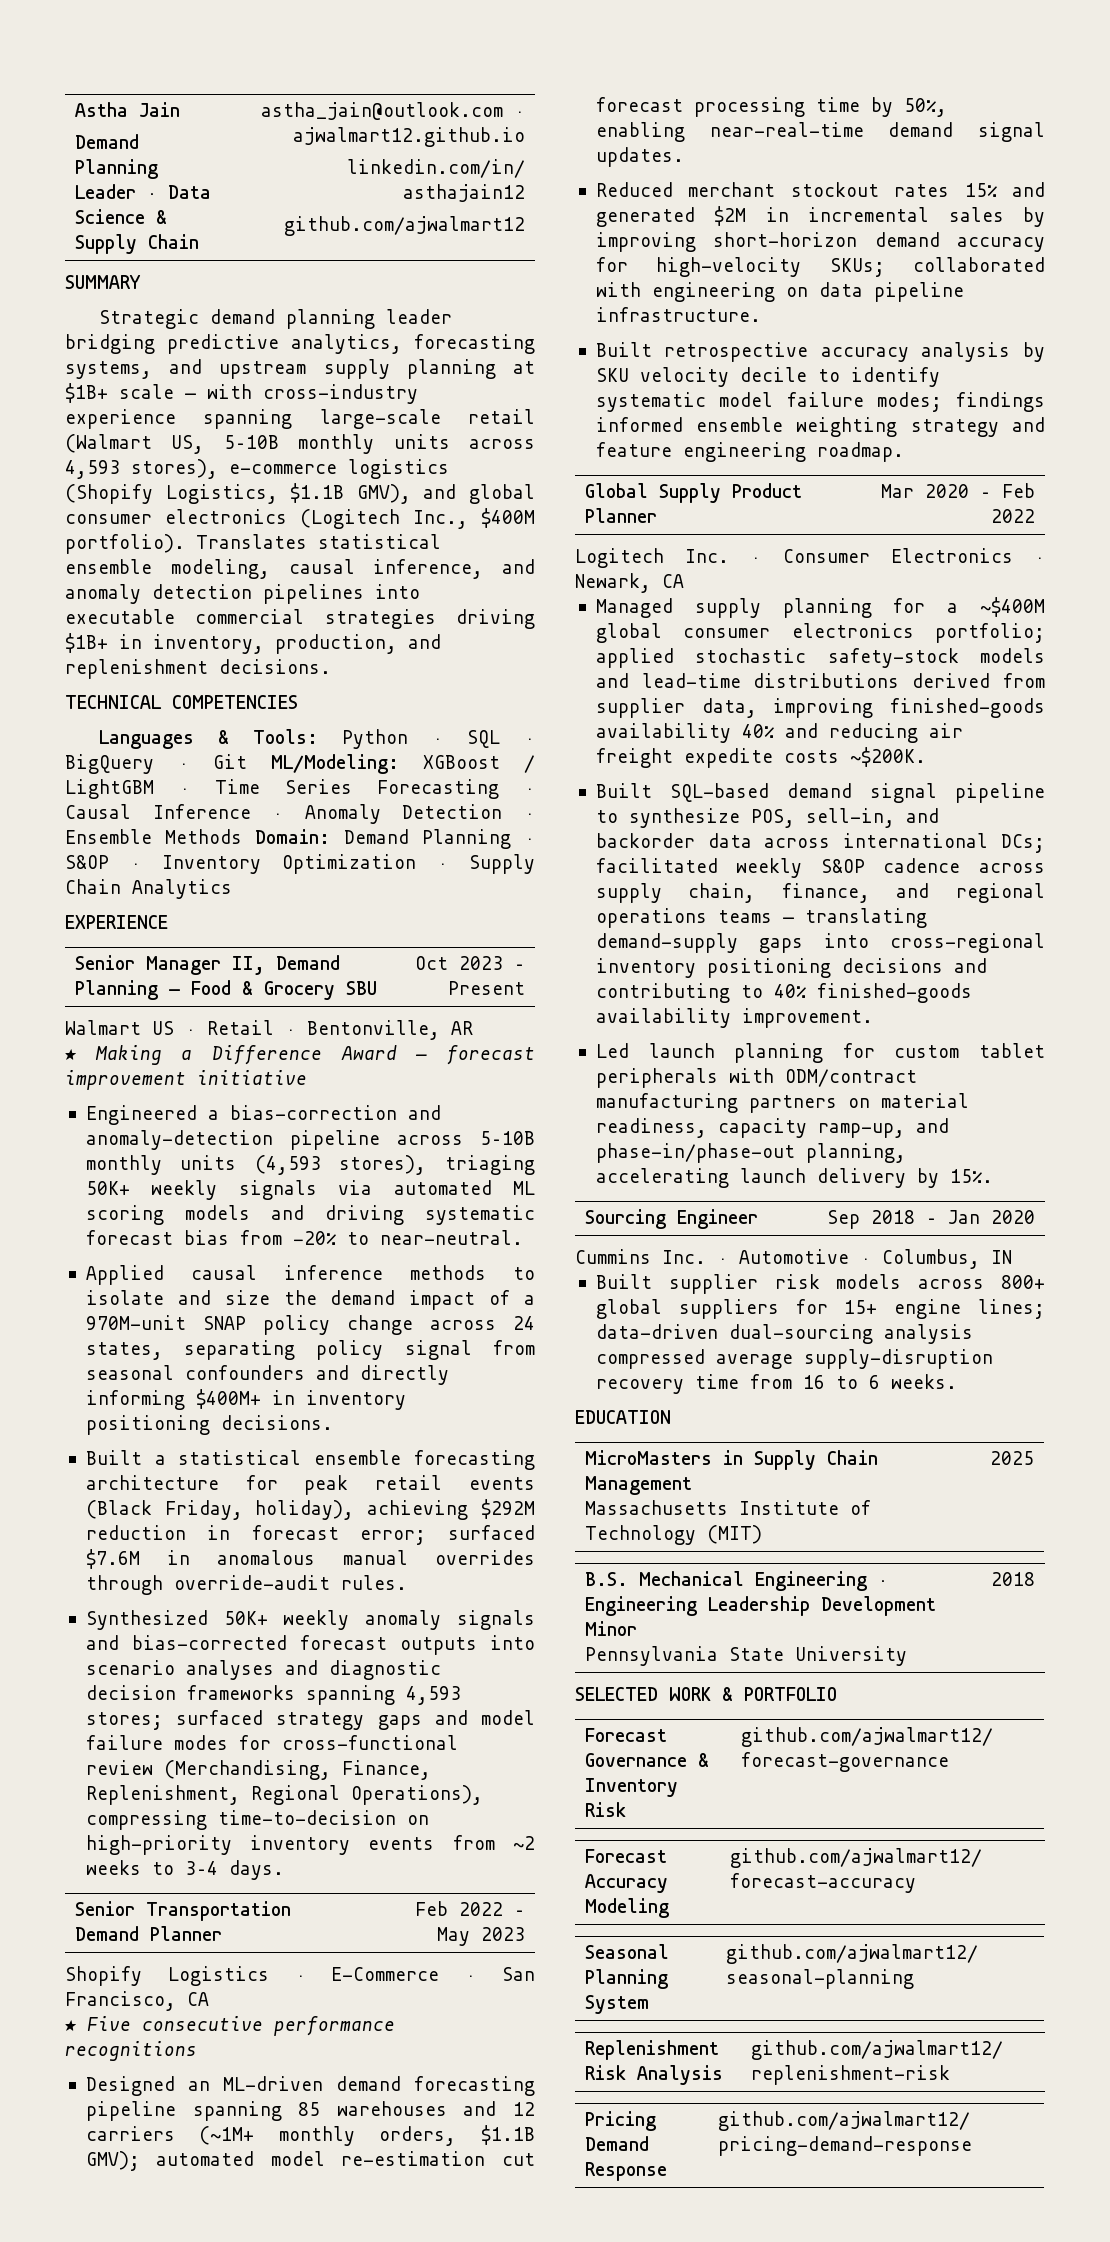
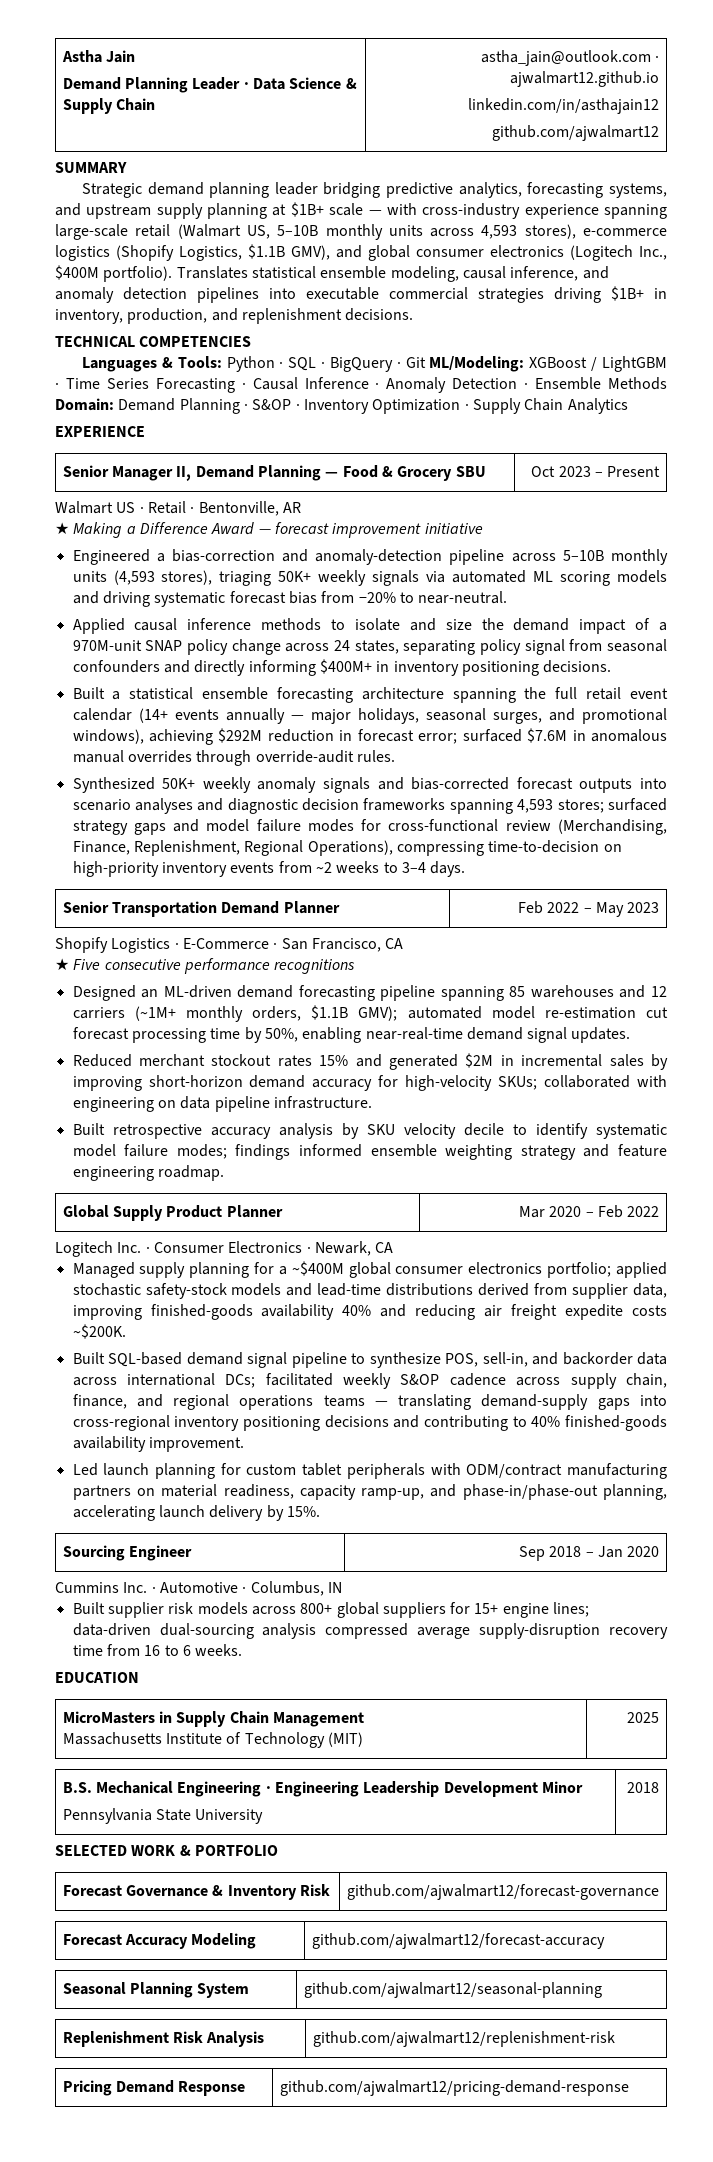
[245,1475,535,1495] [85,1500,355,1520] for peak retail events (Black Friday, holiday), -> [452,687,669,703] [72,708,667,724] [72,729,144,744] spanning the full retail event calendar (14+ events annually — major holidays, seasonal surges, and promotional windows),

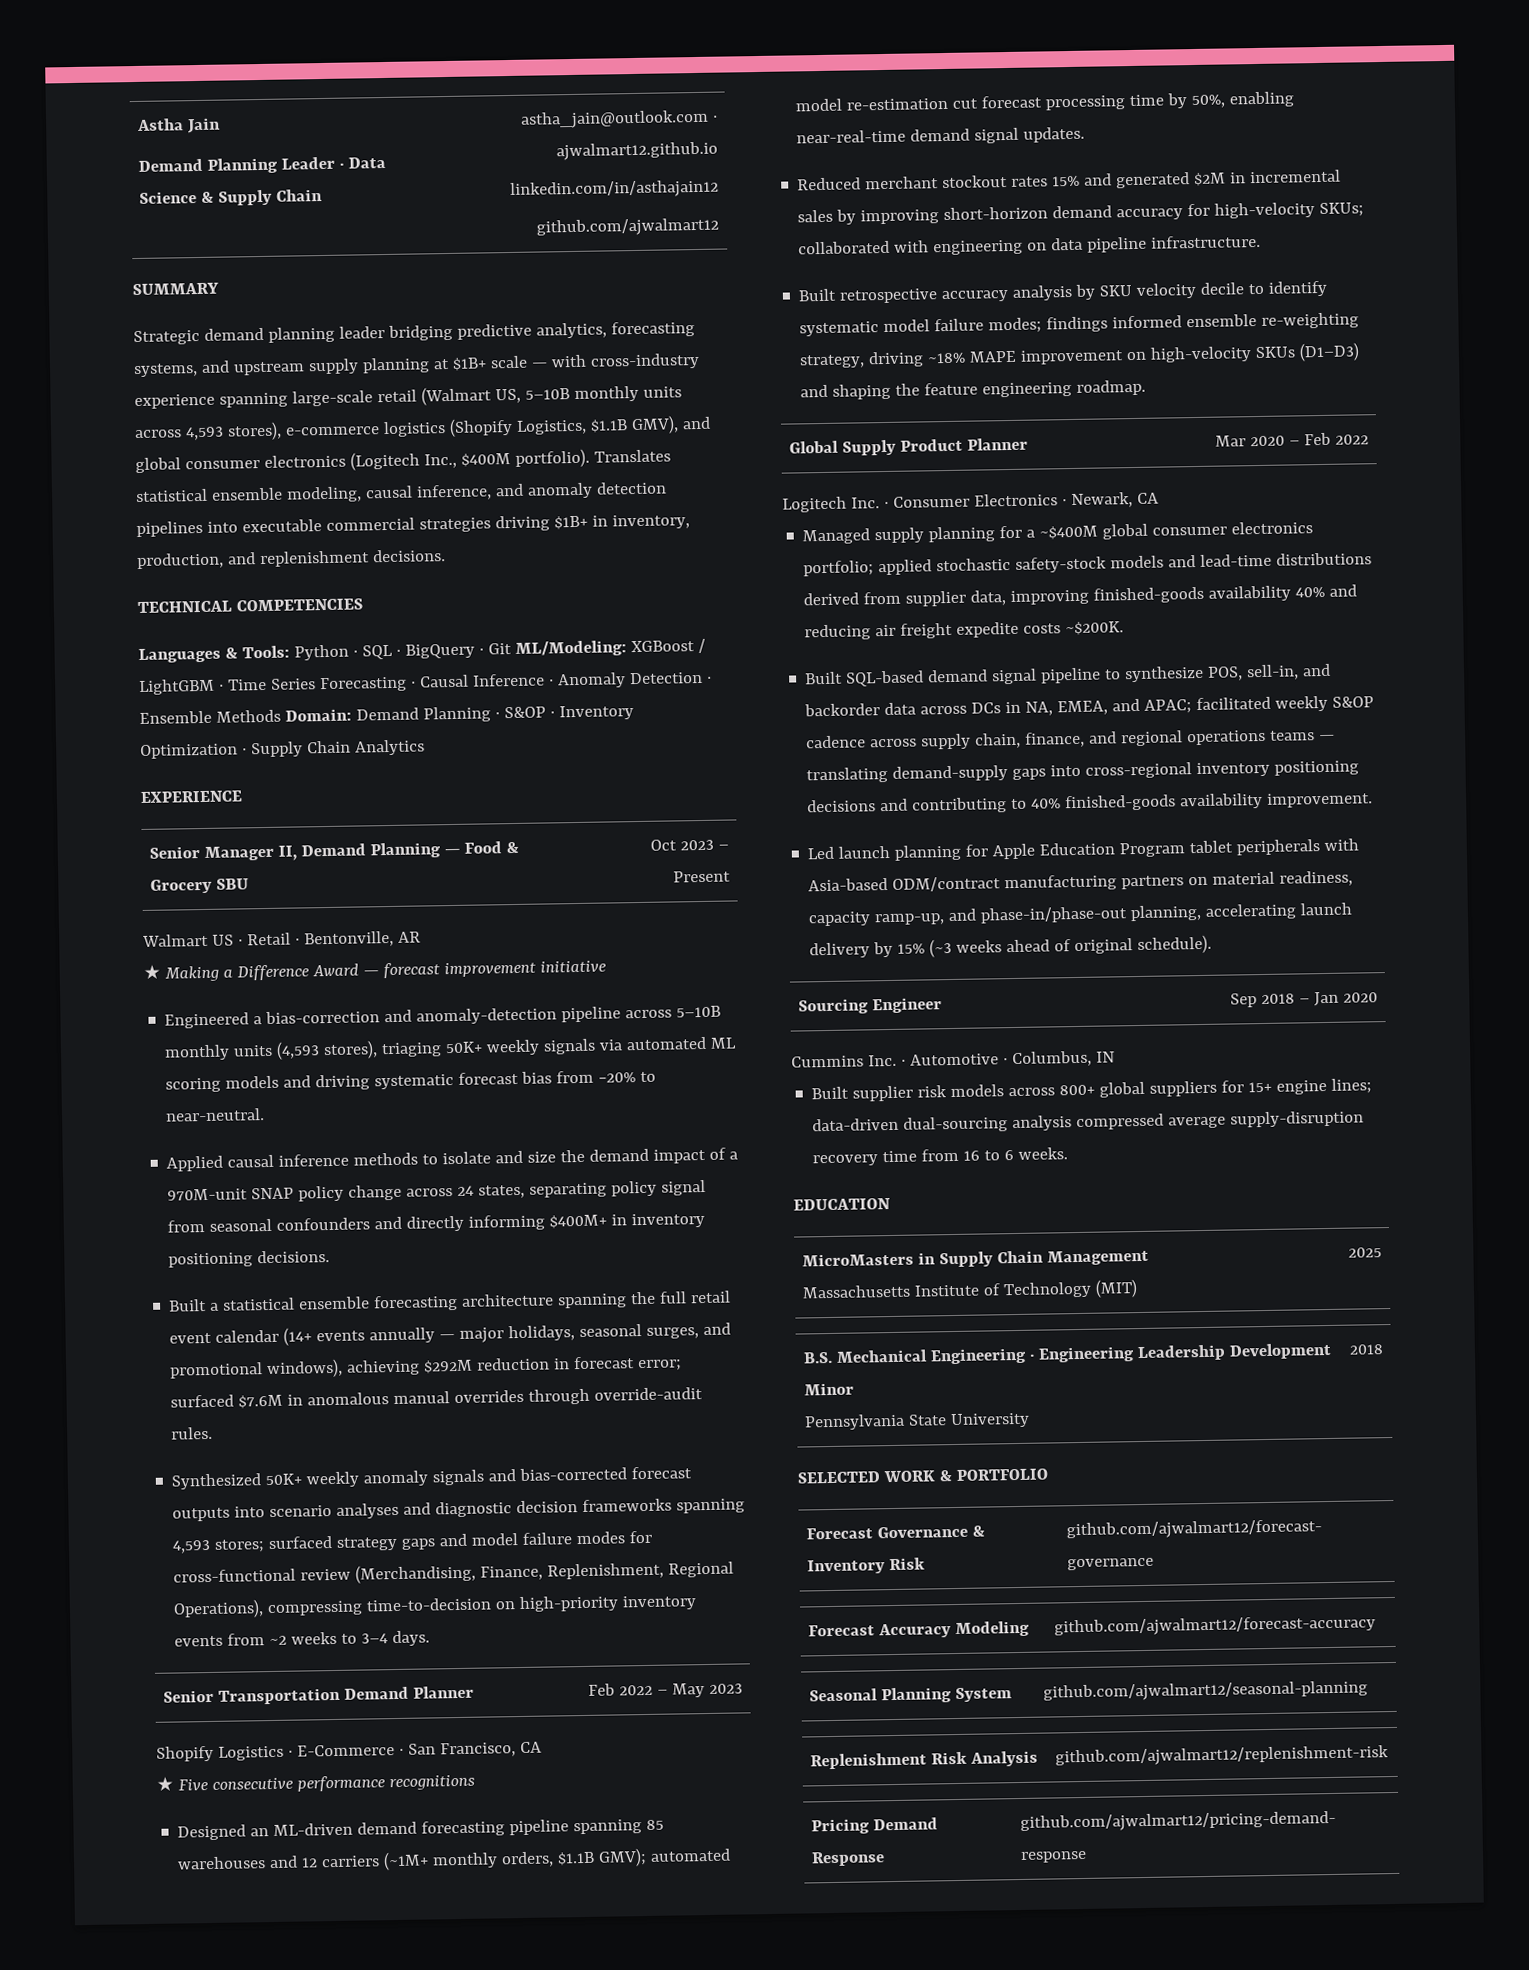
[445,1144,610,1160] weighting strategy and -> [1261,312,1360,329] [799,342,1361,369] [800,383,921,400] re-weighting strategy, driving ~18% MAPE improvement on high-velocity SKUs (D1–D3) and shaping the
[126,1373,256,1388] international DCs; -> [971,698,1193,716] DCs in NA, EMEA, and APAC;
[246,1464,297,1475] custom -> [992,842,1186,860] Apple Education Program
(461, 1469) none -> [808,877,889,892] Asia-based
[286,1506,320,1517] 15%. -> [897,934,1213,958] 15% (~3 weeks ahead of original schedule).

